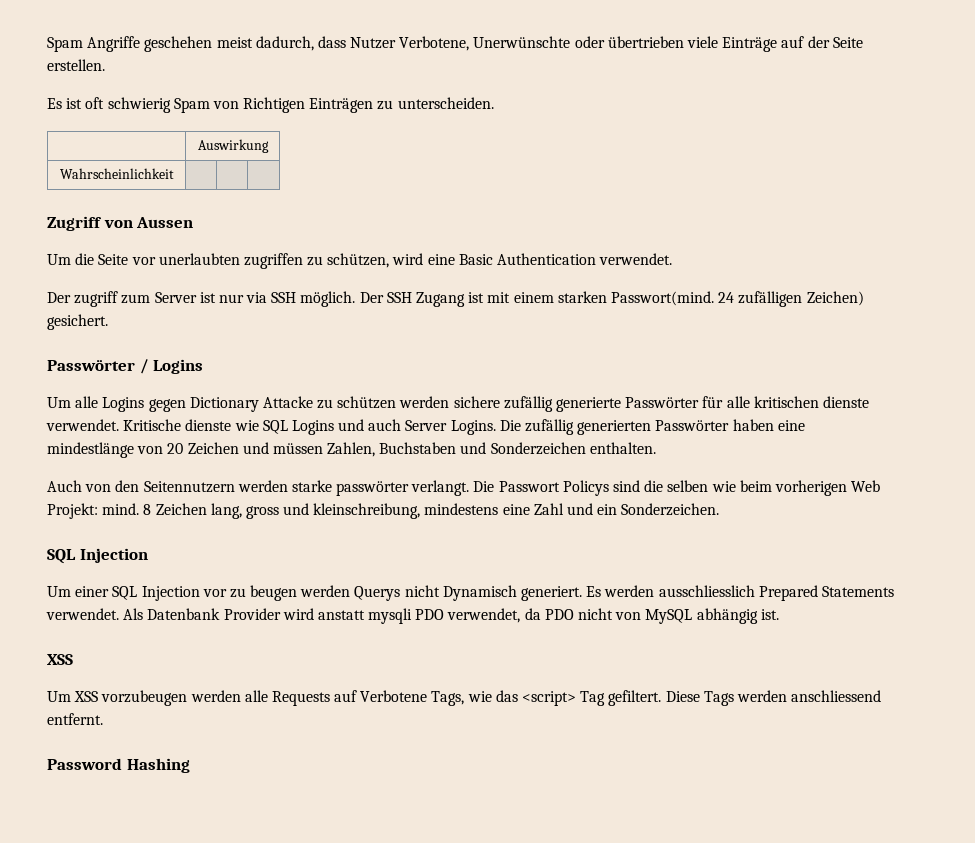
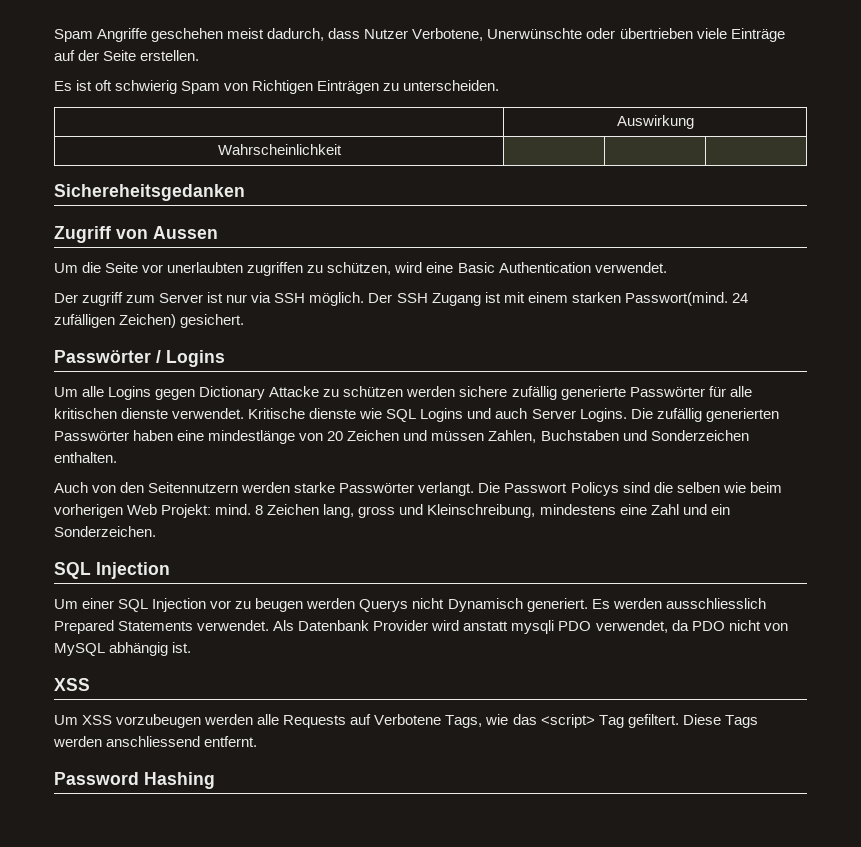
(174, 173) none -> [54,184,245,201] // Sichereheitsgedanken
[336,481,410,496] passwörter -> [339,483,415,493] Passwörter
[313,503,421,519] kleinschreibung, -> [427,504,536,518] Kleinschreibung,

